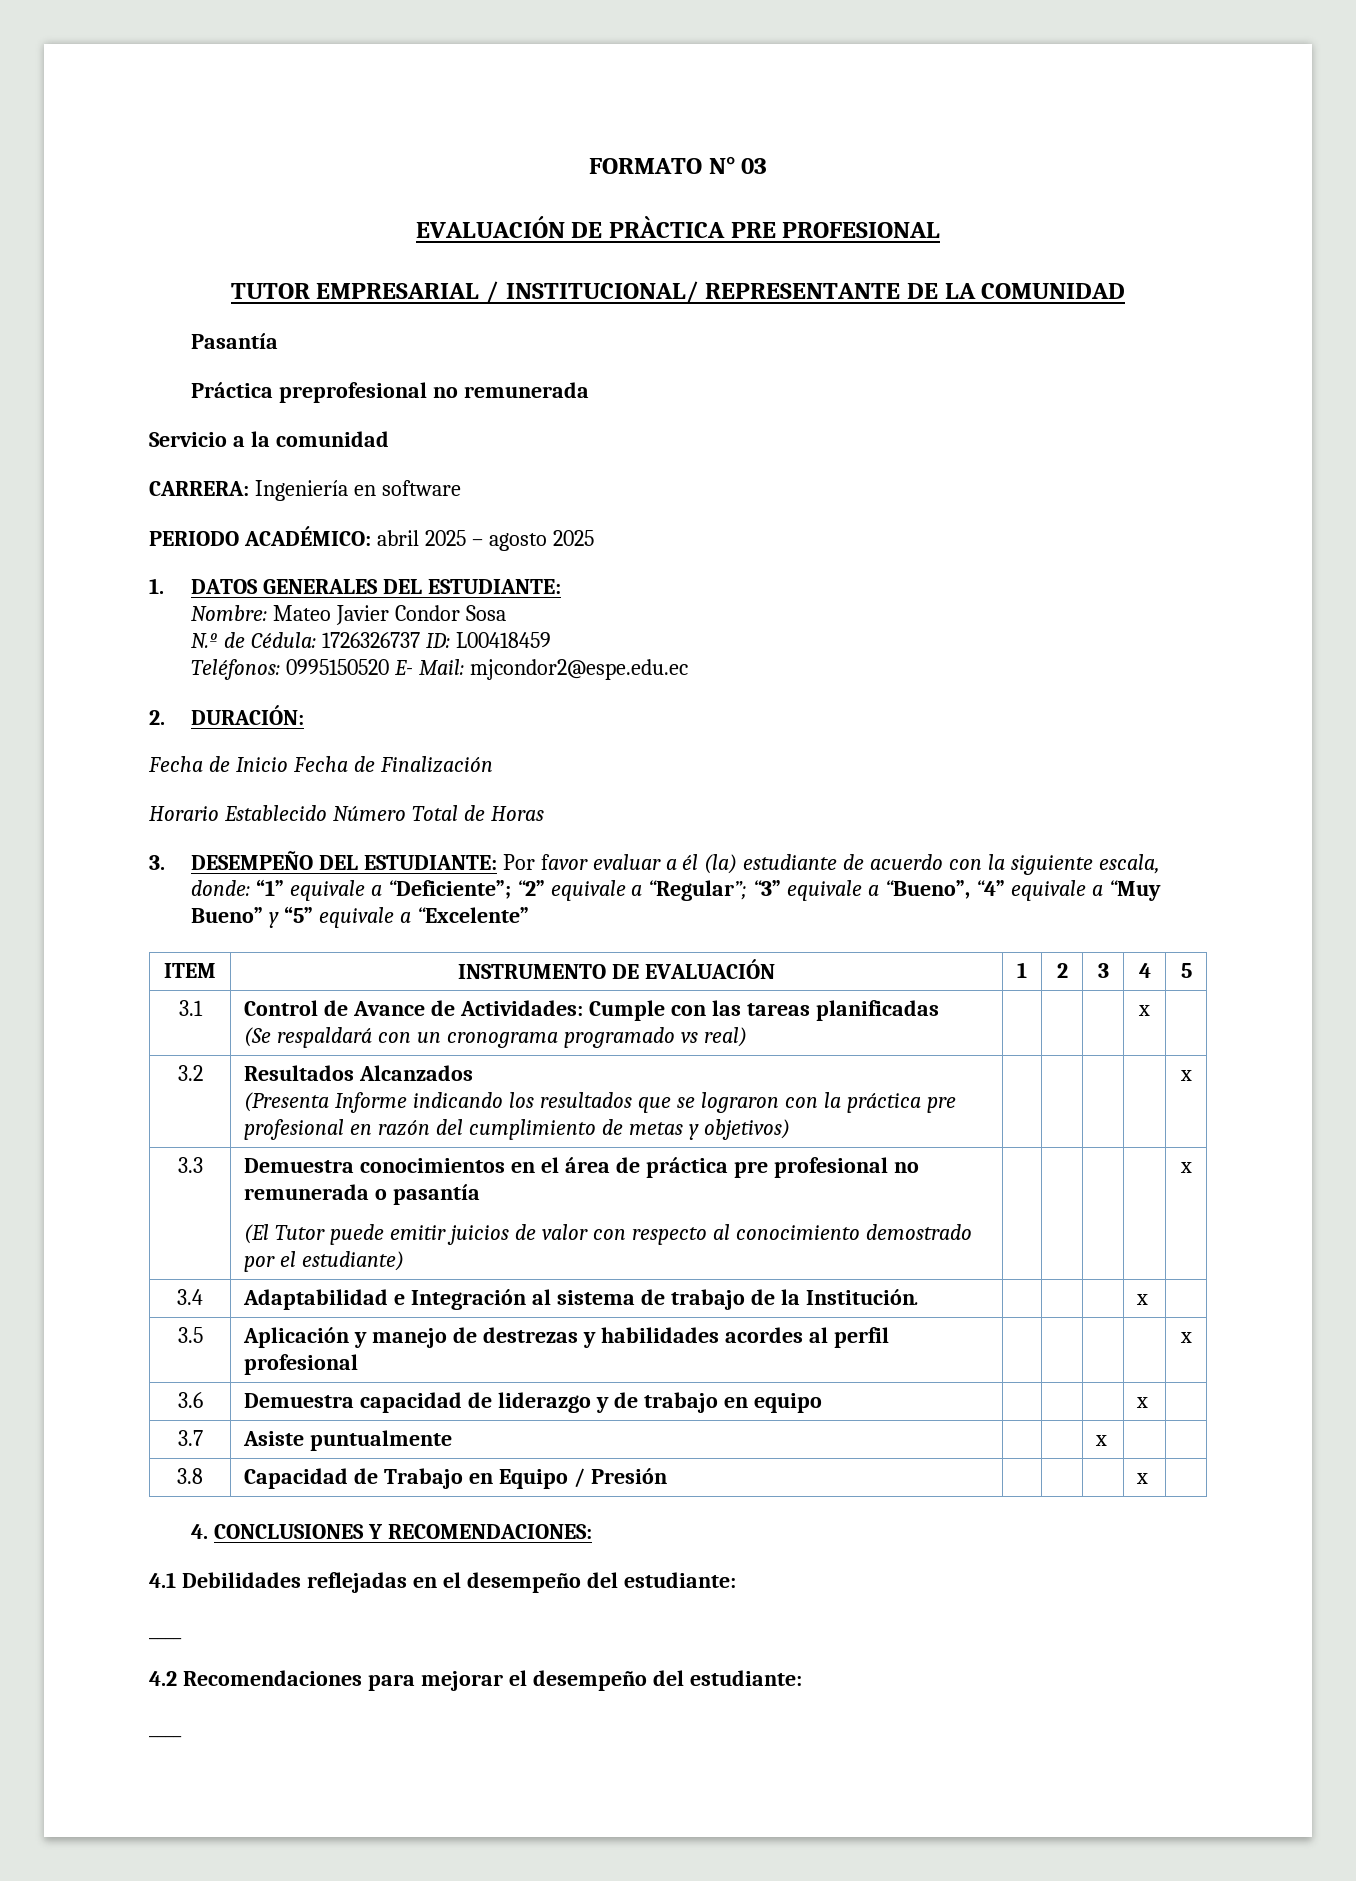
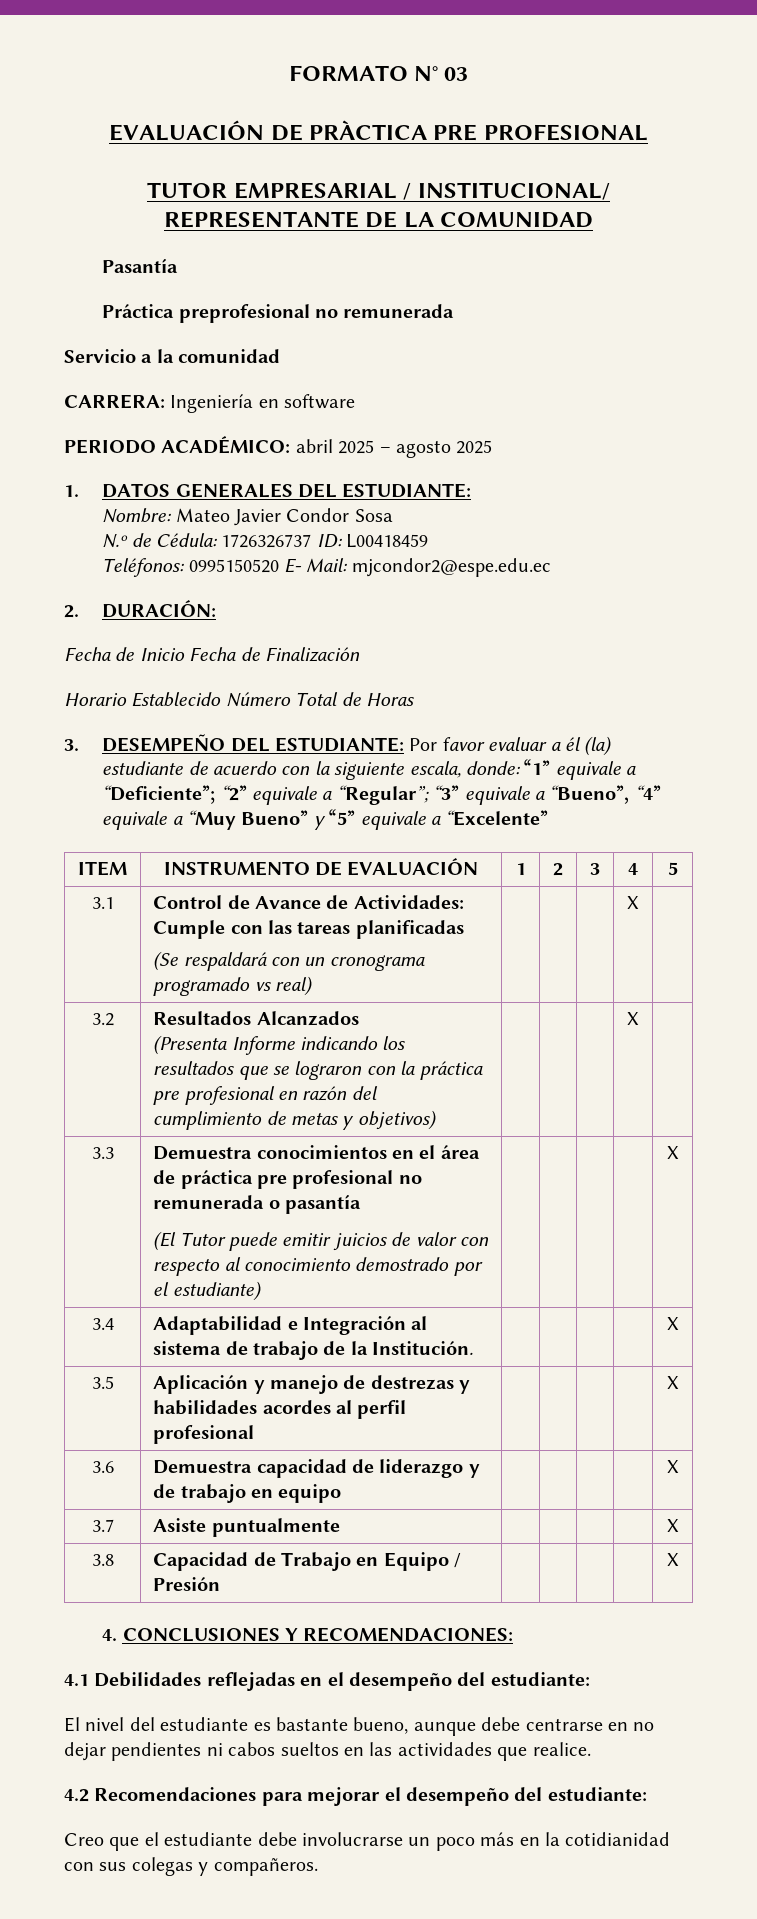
[1138,1005,1150,1016] x -> [627,896,639,909] X
[1179,1070,1192,1081] | x -> [627,1012,639,1025] X |
[1179,1162,1192,1173] x -> [666,1146,679,1159] X
[1136,1294,1149,1305] x | -> [666,1317,679,1330] | X
[1179,1332,1192,1343] x -> [666,1376,679,1389] X
[1136,1397,1149,1408] x | -> [666,1460,679,1473] | X
[1095,1435,1108,1446] x | | -> [666,1519,679,1532] | | X
[1136,1473,1149,1484] x | -> [666,1553,679,1566] | X
[149,1637,182,1640] ____ -> [64,1717,655,1736] [64,1742,591,1761] El nivel del estudiante es bastante bueno, aunque debe centrarse en no dejar pendientes ni cabos sueltos en las actividades que realice.
[149,1735,182,1738] ____ -> [64,1832,671,1851] [64,1857,318,1876] Creo que el estudiante debe involucrarse un poco más en la cotidianidad con sus colegas y compañeros.

